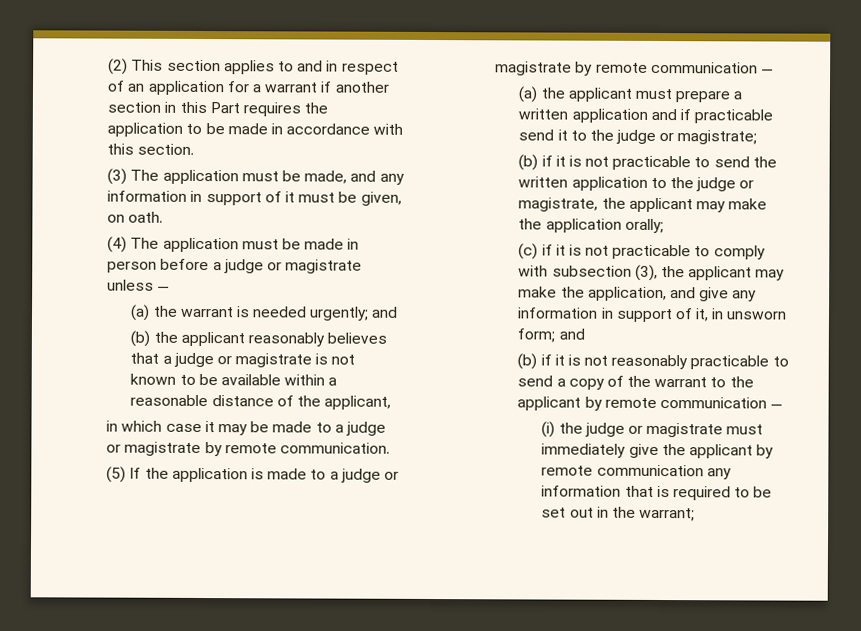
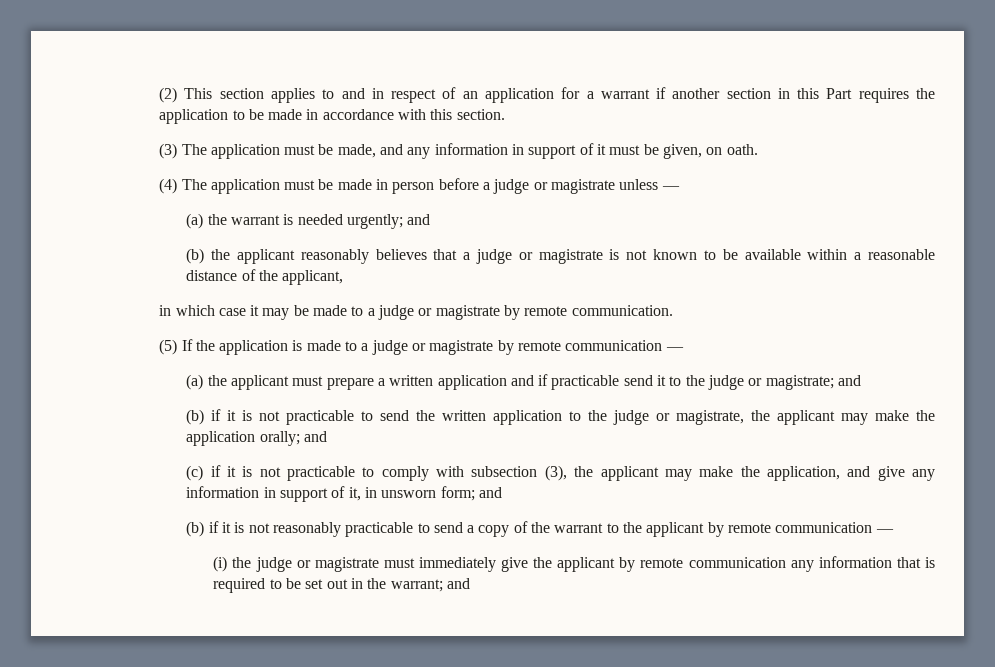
(758, 137) none -> [838,375,862,386] and
(664, 226) none -> [303,431,327,442] and
(696, 514) none -> [446,578,470,589] and

